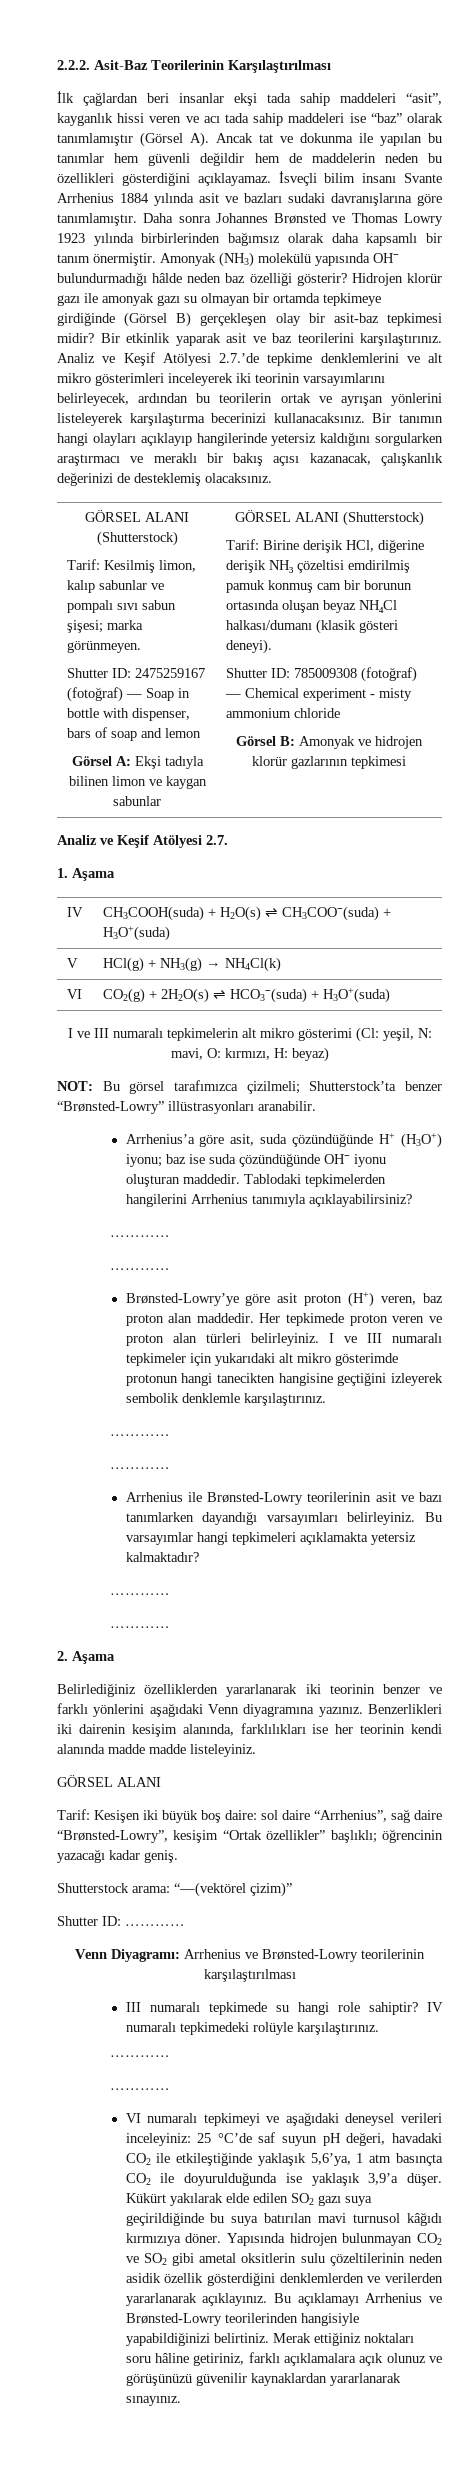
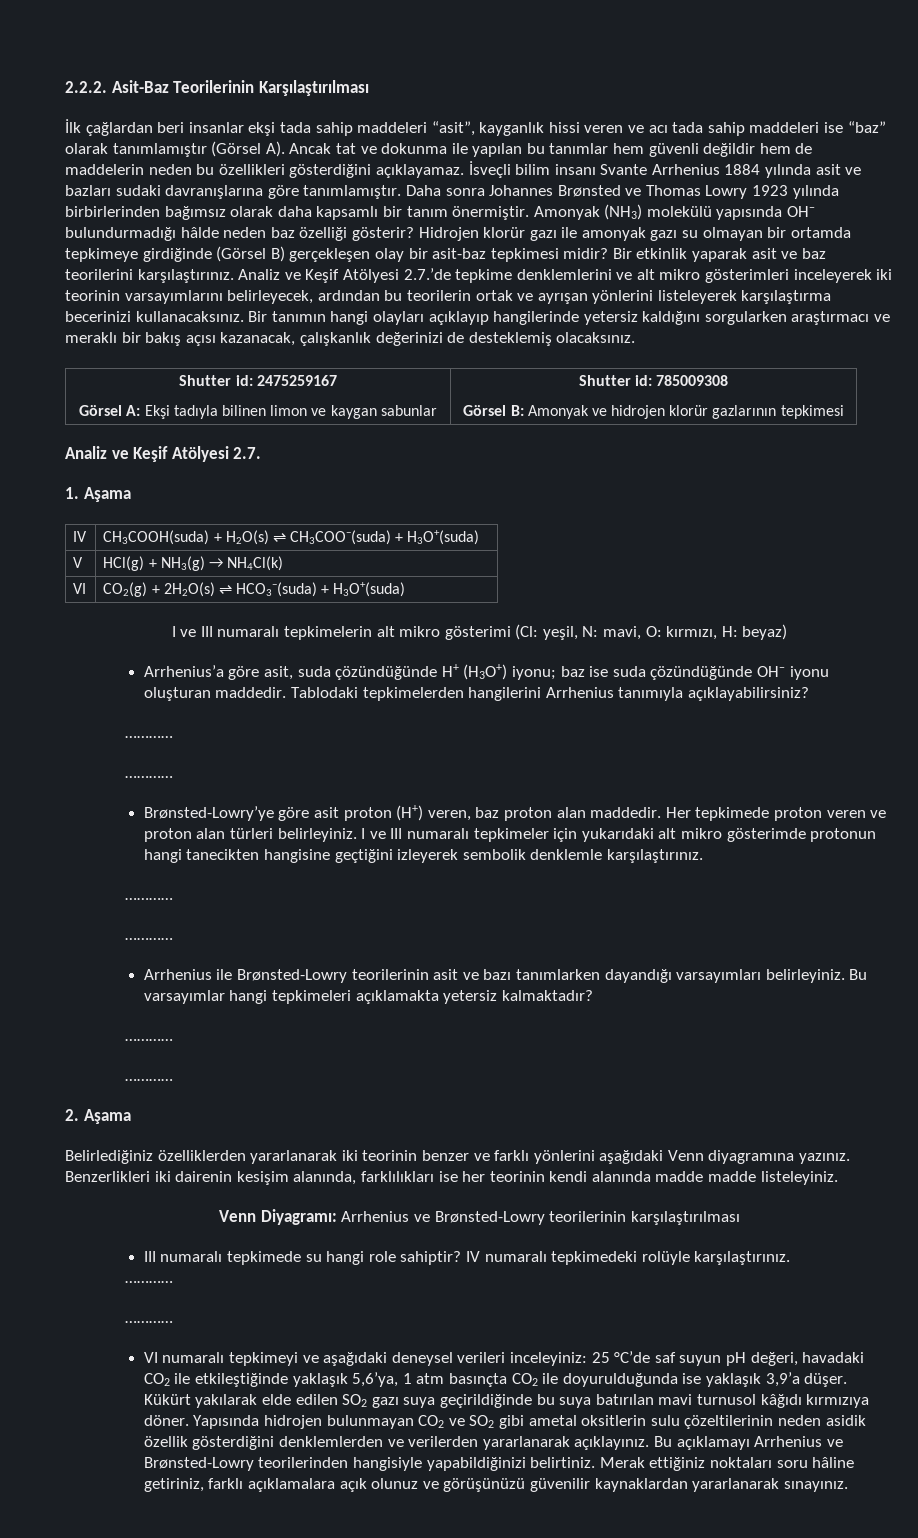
[85,510,189,522] [96,531,178,546] [67,559,197,573] [67,580,165,593] [67,600,177,613] [67,620,144,633] [67,641,142,653] [67,668,206,678] [67,687,191,702] [67,708,191,721] [67,727,202,741] GÖRSEL ALANI (Shutterstock) // Tarif: Kesilmiş limon, kalıp sabunlar ve pompalı sıvı sabun şişesi; marka görünmeyen. // Shutter ID: 2475259167 (fotoğraf) — Soap in bottle with dispenser, bars of soap and lemon -> [179,375,337,386] Shutter id: 2475259167
[234,510,424,526] [226,539,425,553] [226,560,411,573] [226,580,413,593] [226,600,398,613] [226,619,399,634] [226,639,273,654] [226,667,418,682] [225,688,413,701] [226,708,341,718] GÖRSEL ALANI (Shutterstock) // Tarif: Birine derişik HCl, diğerine derişik NH₃ çözeltisi emdirilmiş pamuk konmuş cam bir borunun ortasında oluşan beyaz NH₄Cl halkası/dumanı (klasik gösteri deneyi). // Shutter ID: 785009308 (fotoğraf) — Chemical experiment - misty ammonium chloride -> [578,375,729,386] Shutter id: 785009308
[57,1080,442,1094] [57,1101,316,1114] // NOT: Bu görsel tarafımızca çizilmeli; Shutterstock’ta benzer “Brønsted-Lowry” illüstrasyonları aranabilir. -> (788, 632) none
[57,1775,161,1787] [57,1809,442,1823] [57,1829,443,1843] [57,1849,178,1863] [57,1882,292,1897] [57,1916,185,1926] // GÖRSEL ALANI // Tarif: Kesişen iki büyük boş daire: sol daire “Arrhenius”, sağ daire “Brønsted-Lowry”, kesişim “Ortak özellikler” başlıklı; öğrencinin yazacağı kadar geniş. // Shutterstock arama: “—(vektörel çizim)” // Shutter ID: ………… -> (838, 1178) none

